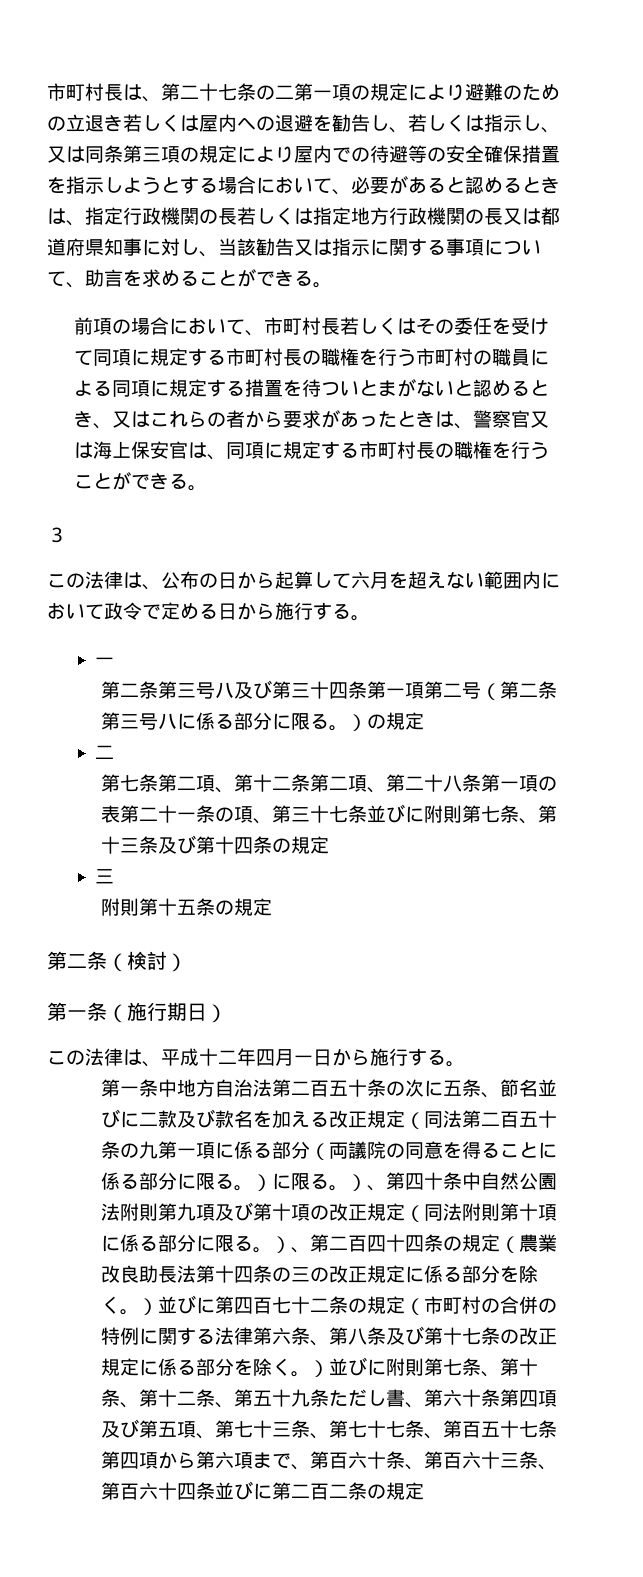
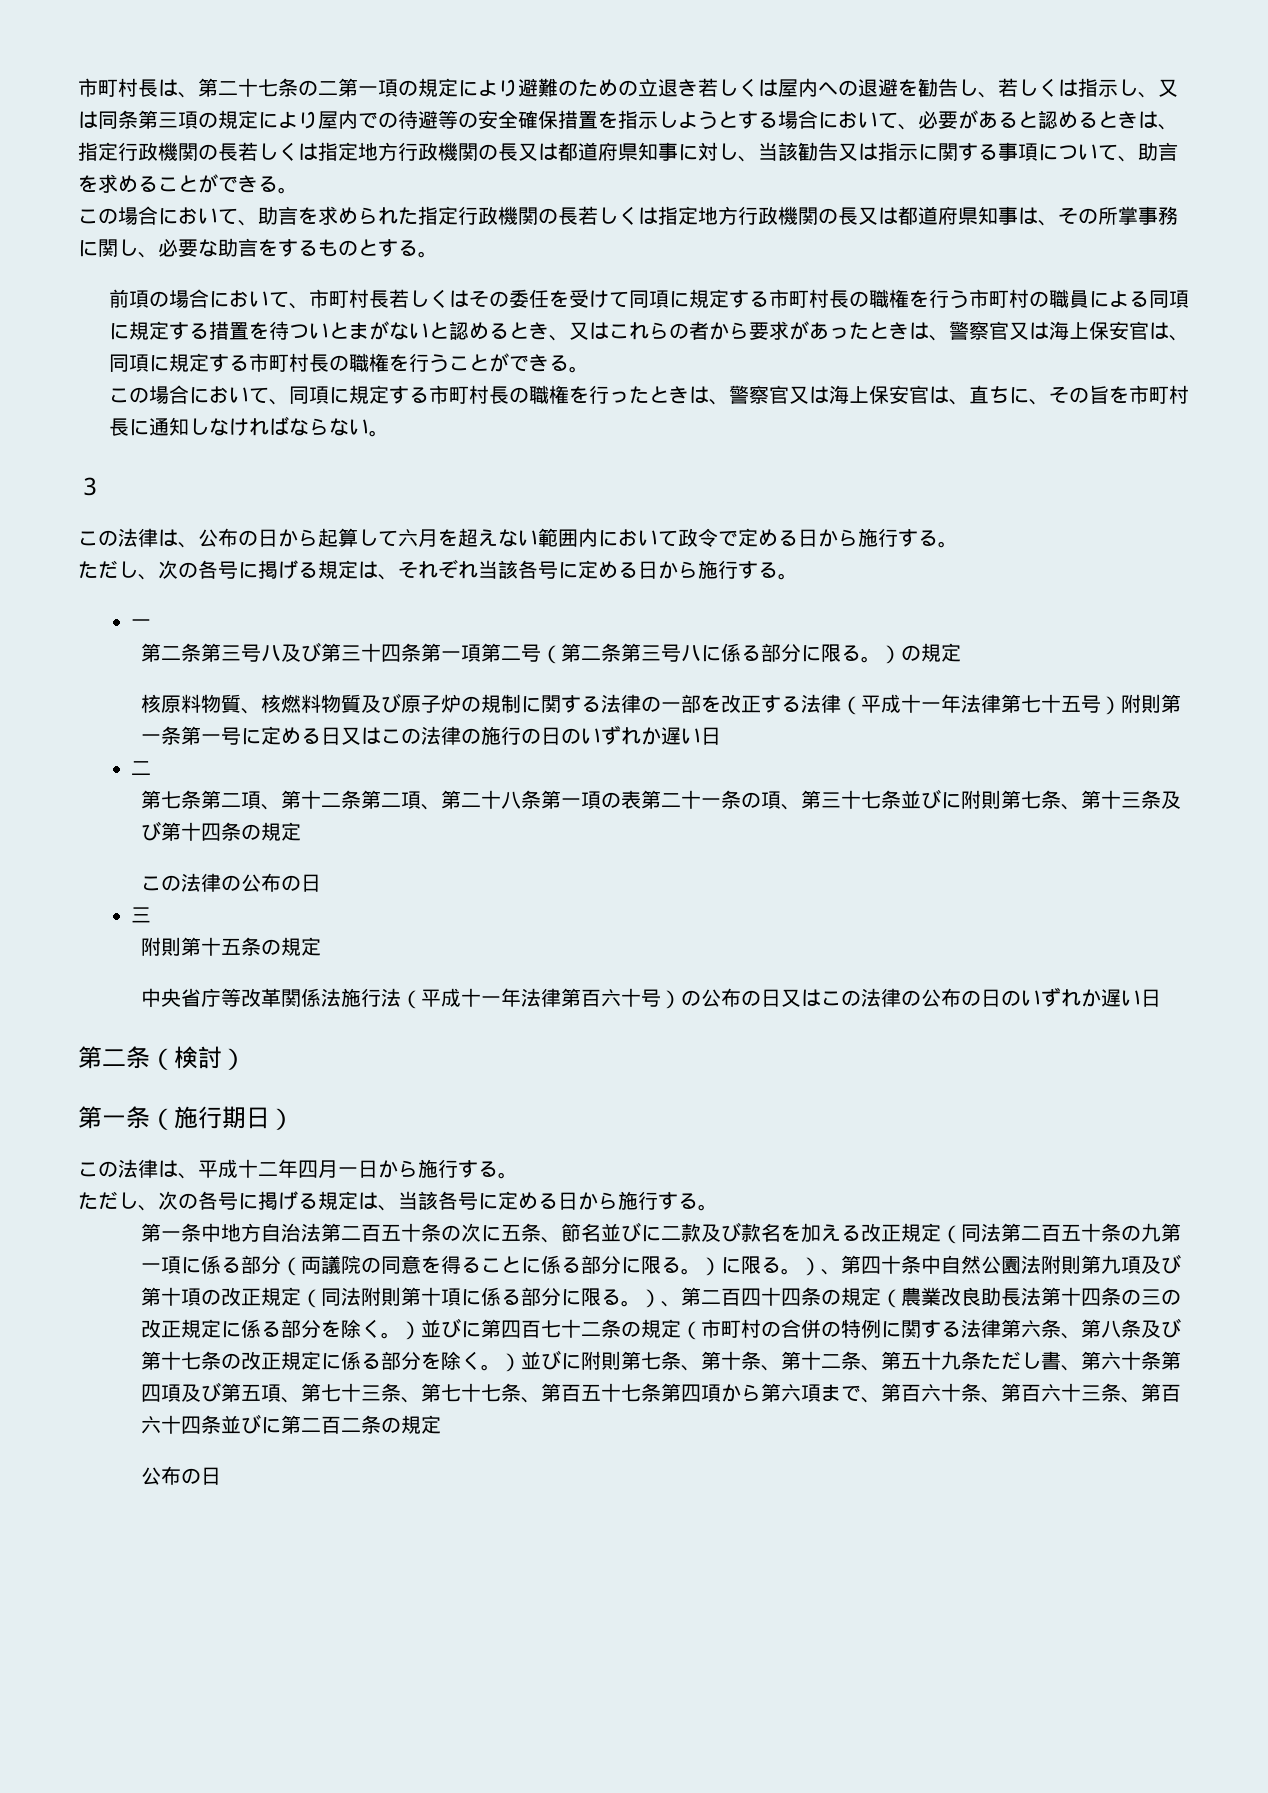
(332, 285) none -> [78,206,1178,226] [78,238,438,258] // この場合において、助言を求められた指定行政機関の長若しくは指定地方行政機関の長又は都道府県知事は、その所掌事務に関し、必要な助言をするものとする。
(208, 488) none -> [109,385,1190,405] [109,416,390,437] // この場合において、同項に規定する市町村長の職権を行ったときは、警察官又は海上保安官は、直ちに、その旨を市町村長に通知しなければならない。
(370, 618) none -> [78,559,798,580] // ただし、次の各号に掲げる規定は、それぞれ当該各号に定める日から施行する。
(425, 721) none -> [140,693,1181,715] [140,725,721,745] // 核原料物質、核燃料物質及び原子炉の規制に関する法律の一部を改正する法律（平成十一年法律第七十五号）附則第一条第一号に定める日又はこの法律の施行の日のいずれか遅い日
(330, 845) none -> [140,873,321,892] // この法律の公布の日
(273, 907) none -> [140,987,1161,1009] // 中央省庁等改革関係法施行法（平成十一年法律第百六十号）の公布の日又はこの法律の公布の日のいずれか遅い日
(465, 1064) none -> [78,1191,718,1211] // ただし、次の各号に掲げる規定は、当該各号に定める日から施行する。
(425, 1491) none -> [140,1466,221,1485] // 公布の日

